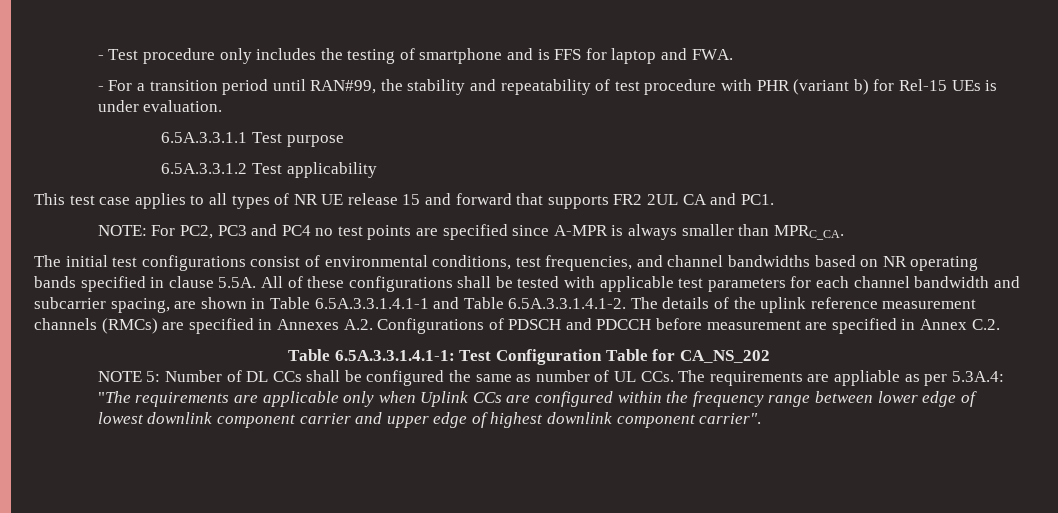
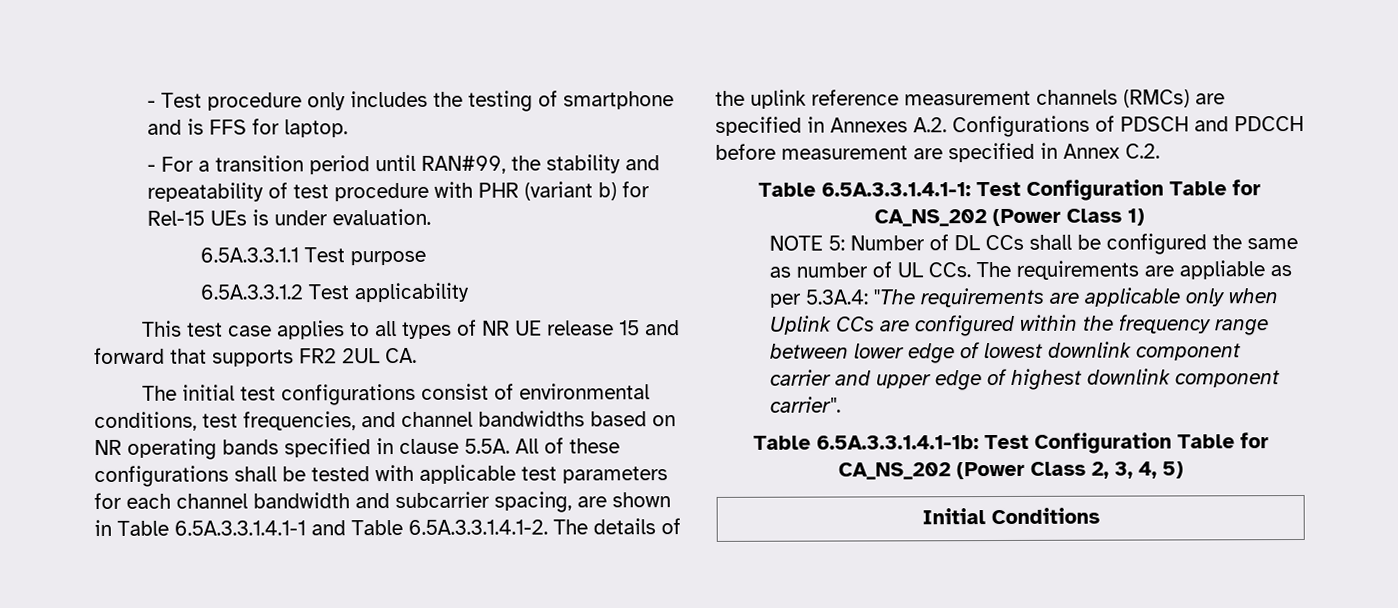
[611,48,733,64] laptop and FWA. -> [283,119,348,138] laptop.
[682,193,774,205] [97,224,844,240] CA and PC1. // NOTE: For PC2, PC3 and PC4 no test points are specified since A-MPR is always smaller than MPRC_CA. -> [385,347,417,364] CA.
(770, 356) none -> [992,208,1145,227] (Power Class 1)
(762, 418) none -> [752,432,1269,454] [837,461,1184,480] [921,507,1100,525] // Table 6.5A.3.3.1.4.1-1b: Test Configuration Table for CA_NS_202 (Power Class 2, 3, 4, 5) // Initial Conditions

